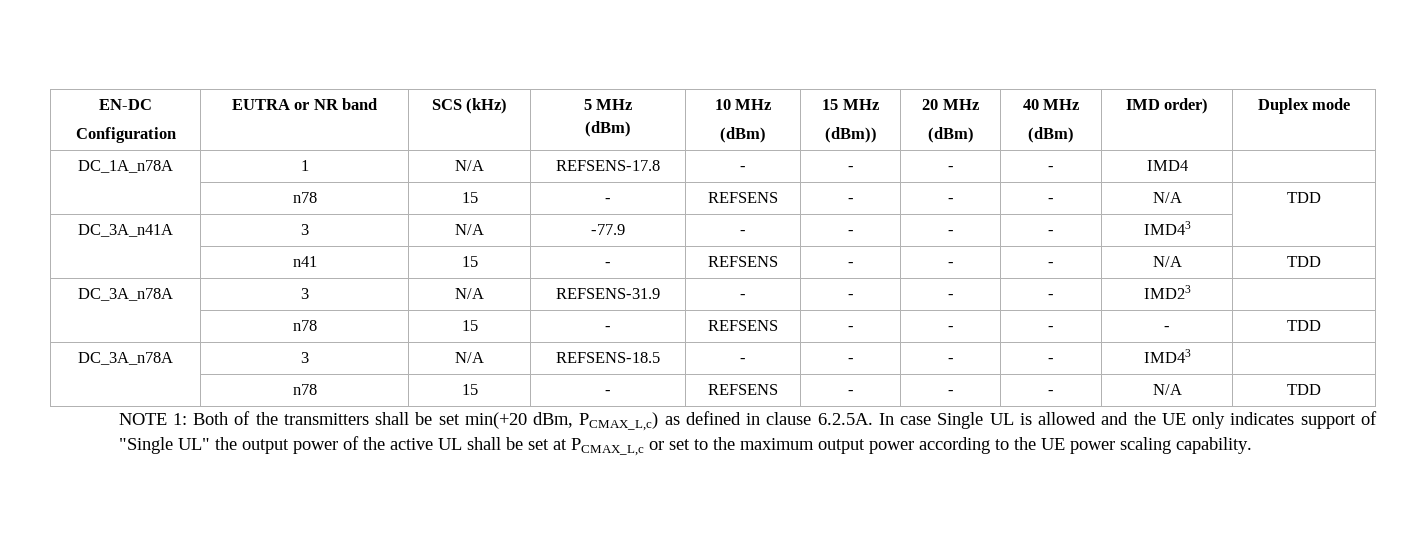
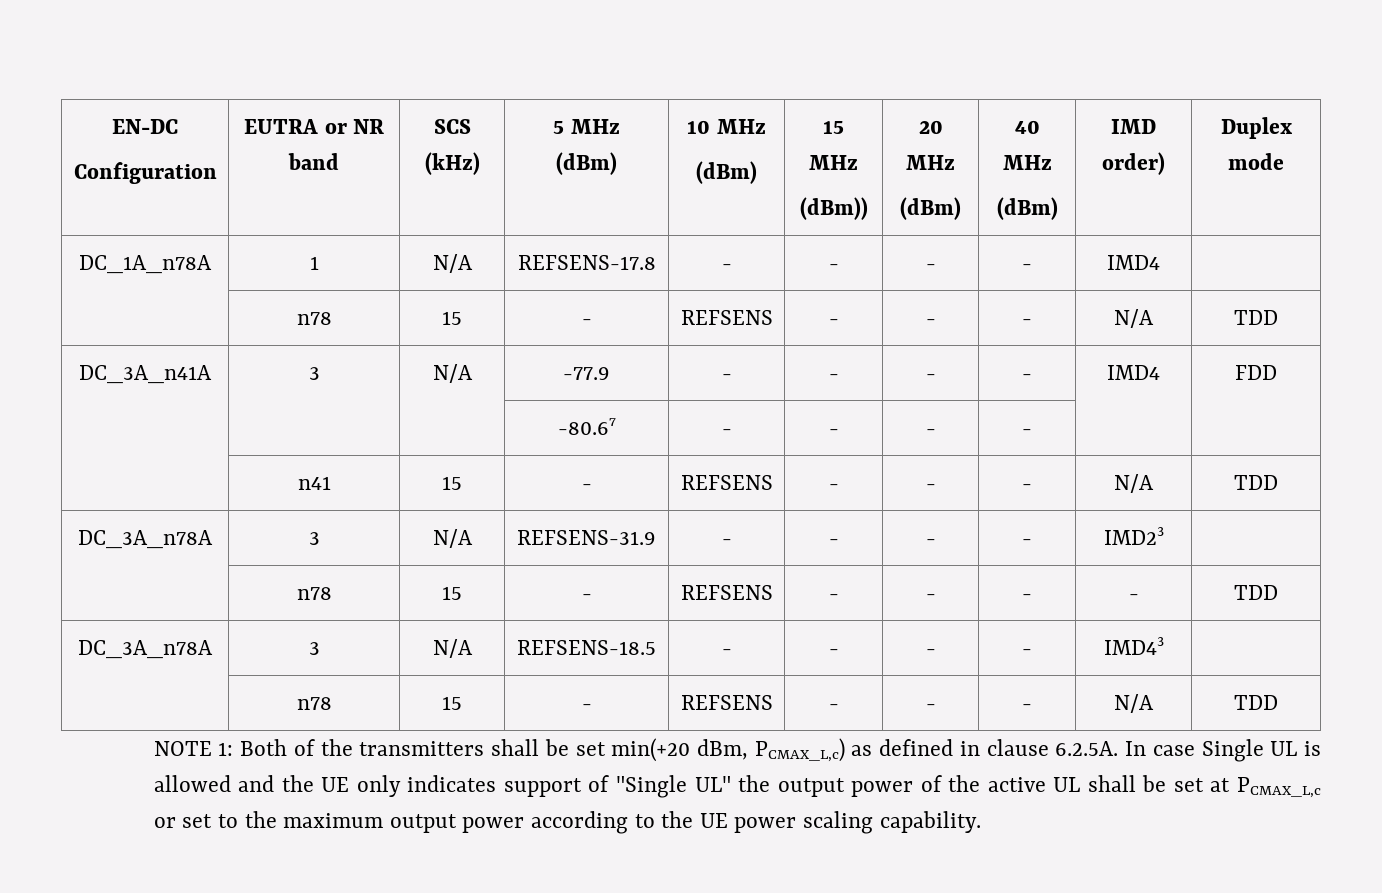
[1143,221,1191,235] IMD43 -> [1107,365,1160,380] [1235,365,1277,380] [557,418,616,435] [721,429,732,435] [828,429,839,435] [925,429,936,435] [1022,429,1032,435] IMD4 | FDD // | | | -80.67 | - | - | - | - |

